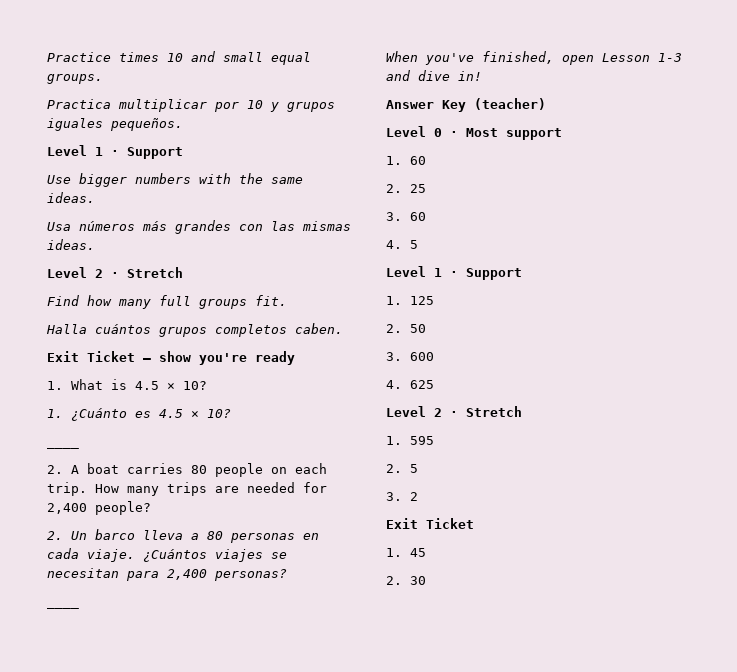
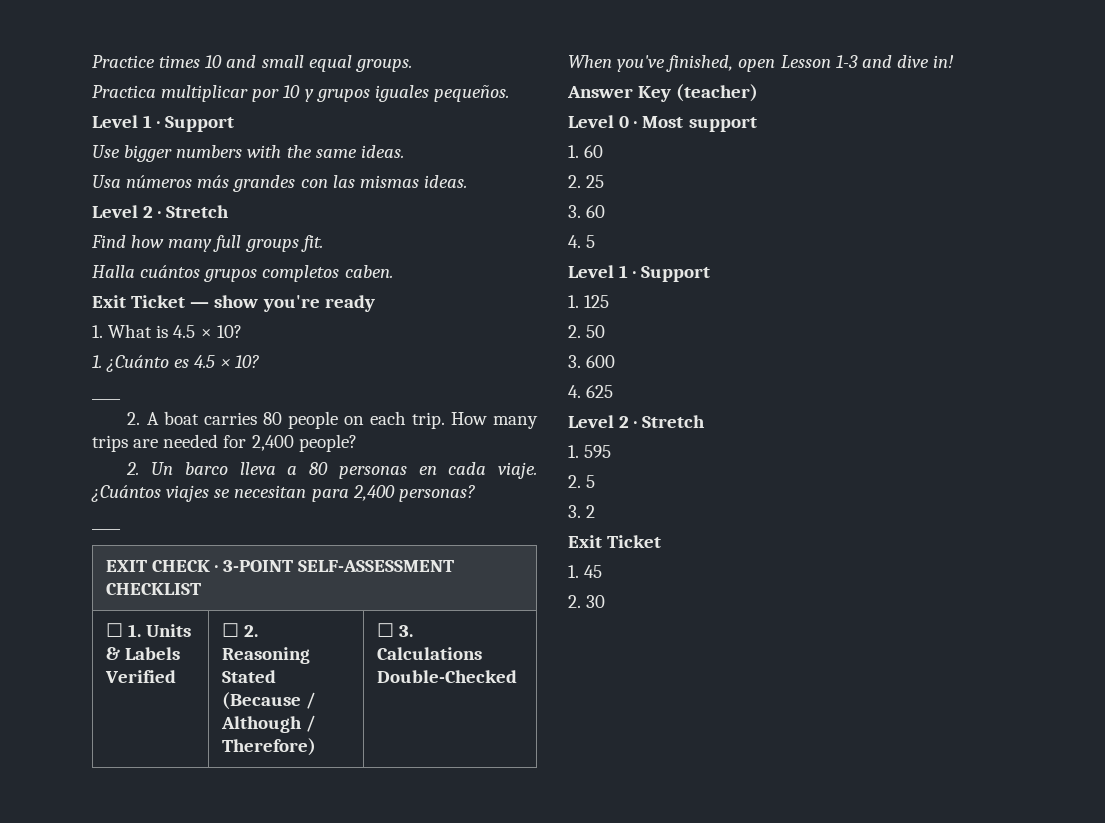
(79, 607) none -> [105,560,455,572] [105,583,201,595] [105,623,192,637] [105,647,181,660] [104,670,176,683] [221,623,259,637] [221,647,310,664] [221,670,276,683] [221,692,317,710] [220,715,317,733] [221,738,316,756] [376,623,414,637] [376,647,482,660] [376,670,517,683] // EXIT CHECK · 3-POINT SELF-ASSESSMENT CHECKLIST // ☐ 1. Units & Labels Verified | ☐ 2. Reasoning Stated (Because / Although / Therefore) | ☐ 3. Calculations Double-Checked

